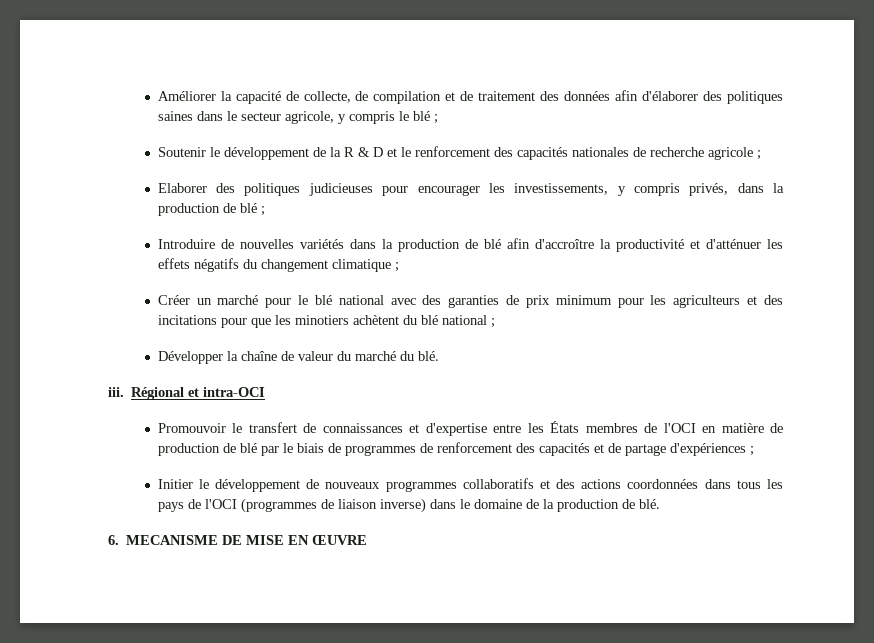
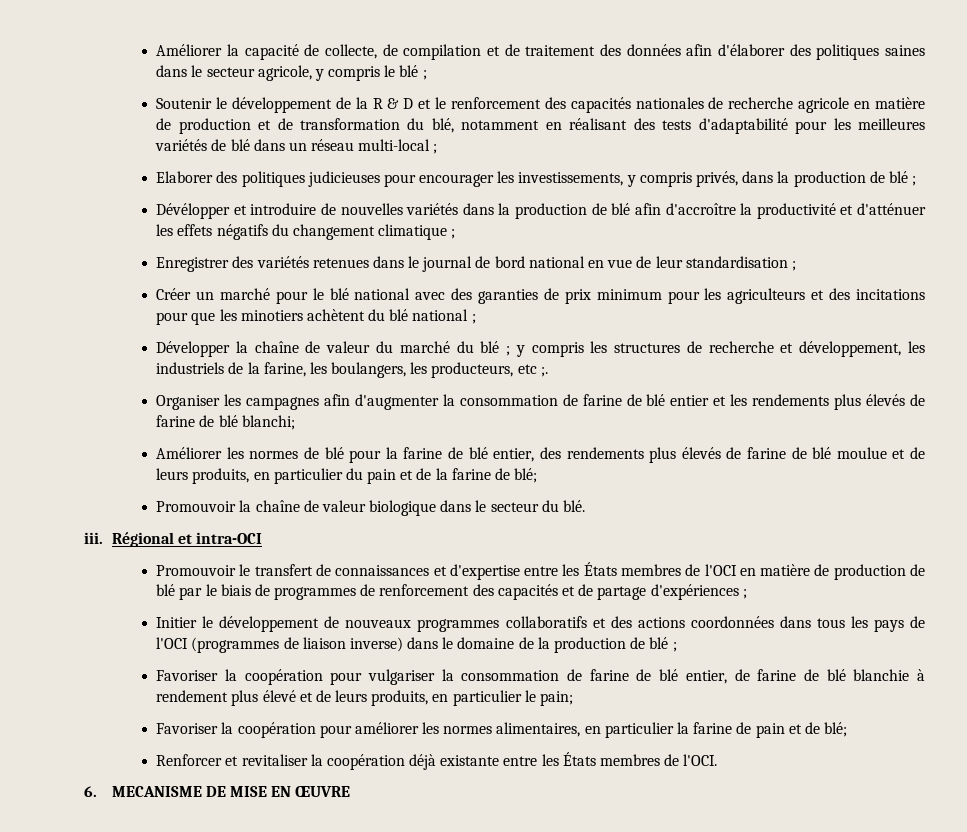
(753, 153) none -> [854,97,926,109] [156,118,926,134] [155,139,431,151] en matière de production et de transformation du blé, notamment en réalisant des tests d'adaptabilité pour les meilleures variétés de blé dans un réseau multi-local
[157,239,215,249] Introduire -> [156,203,317,219] Dévélopper et introduire
(399, 267) none -> [156,256,796,272] // Enregistrer des variétés retenues dans le journal de bord national en vue de leur standardisation ;
(414, 356) none -> [480,341,925,357] [156,362,548,378] [156,394,925,410] [156,415,295,430] [156,447,925,463] [156,468,538,484] [156,500,559,516] blé ; y compris les structures de recherche et développement, les industriels de la farine, les boulangers, les producteurs, etc ;. // Organiser les campagnes afin d'augmenter la consommation de farine de blé entier et les rendements plus élevés de farine de blé blanchi; // Améliorer les normes de blé pour la farine de blé entier, des rendements plus élevés de farine de blé moulue et de leurs produits, en particulier du pain et de la farine de blé; // Promouvoir la chaîne de valeur biologique dans le secteur du
[638,499,660,509] blé. -> [649,637,677,652] [156,669,926,685] [156,690,574,706] [156,722,848,738] [156,752,718,770] blé ; // Favoriser la coopération pour vulgariser la consommation de farine de blé entier, de farine de blé blanchie à rendement plus élevé et de leurs produits, en particulier le pain; // Favoriser la coopération pour améliorer les normes alimentaires, en particulier la farine de pain et de blé; // Renforcer et revitaliser la coopération déjà existante entre les États membres de l'OCI.

